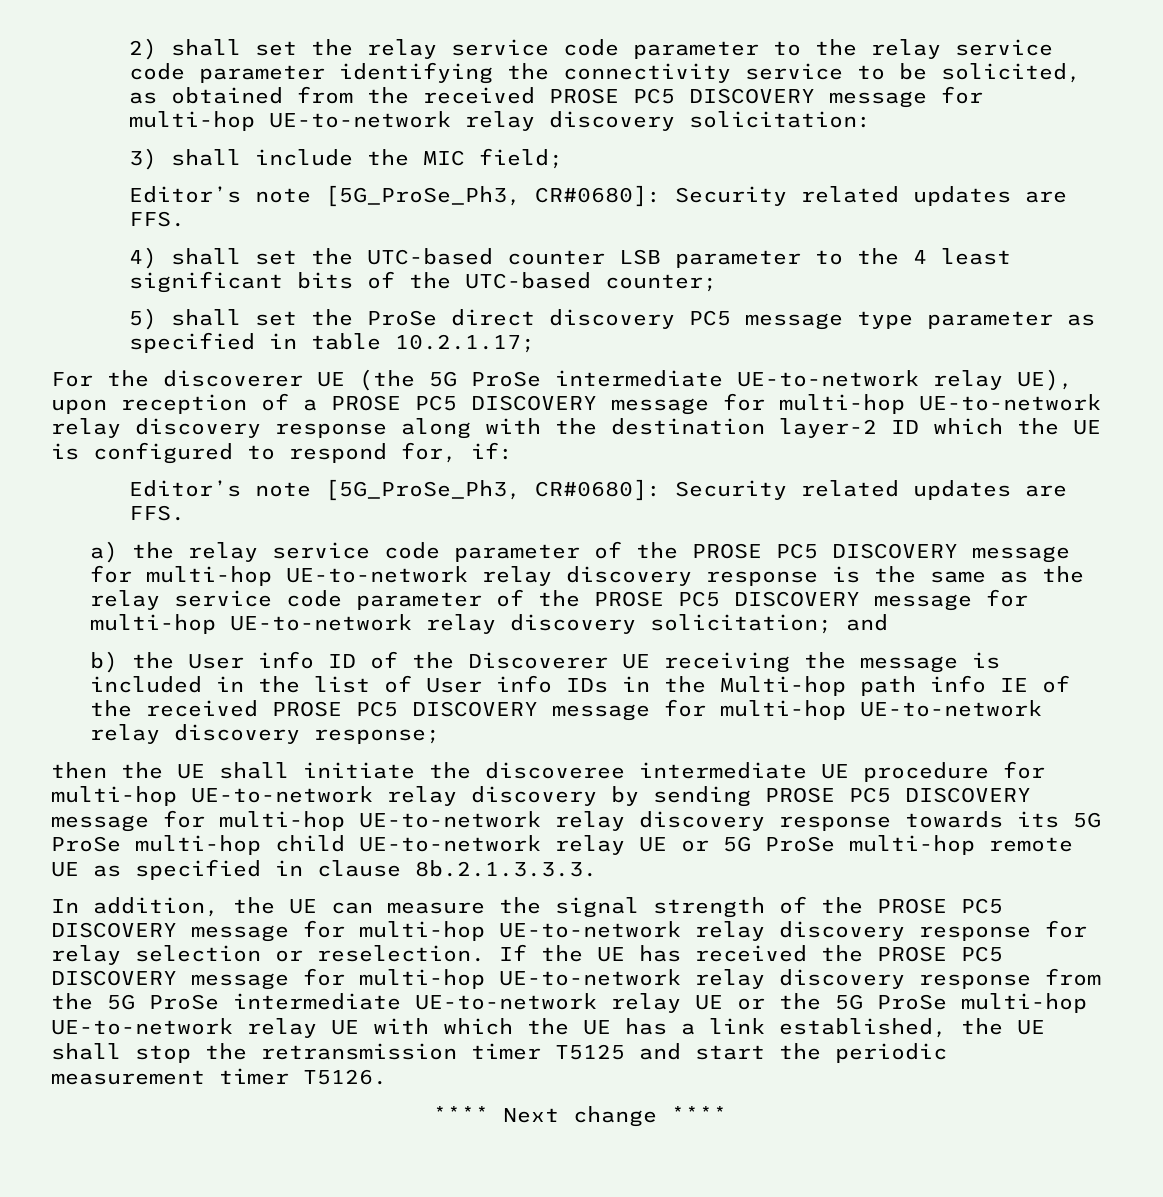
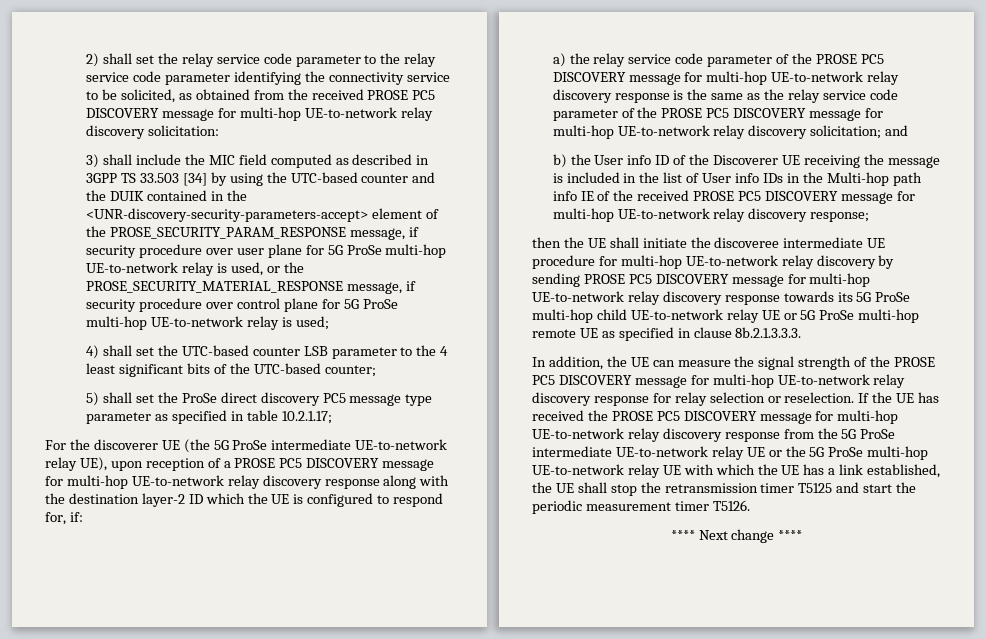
[478,148,563,169] [128,185,1067,207] [128,211,185,227] field; // Editor’s note [5G_ProSe_Ph3, CR#0680]: Security related updates are FFS. -> [238,154,430,168] [86,172,436,186] [86,190,247,201] [86,208,439,222] [86,226,419,240] [86,244,447,258] [86,262,304,276] [86,281,416,294] [86,298,398,312] [86,316,329,330] field computed as described in 3GPP TS 33.503 [34] by using the UTC-based counter and the DUIK contained in the <UNR-discovery-security-parameters-accept> element of the PROSE_SECURITY_PARAM_RESPONSE message, if security procedure over user plane for 5G ProSe multi-hop UE-to-network relay is used, or the PROSE_SECURITY_MATERIAL_RESPONSE message, if security procedure over control plane for 5G ProSe multi-hop UE-to-network relay is used;
[128,479,1067,501] [128,505,185,521] // Editor’s note [5G_ProSe_Ph3, CR#0680]: Security related updates are FFS. -> (83, 517) none

